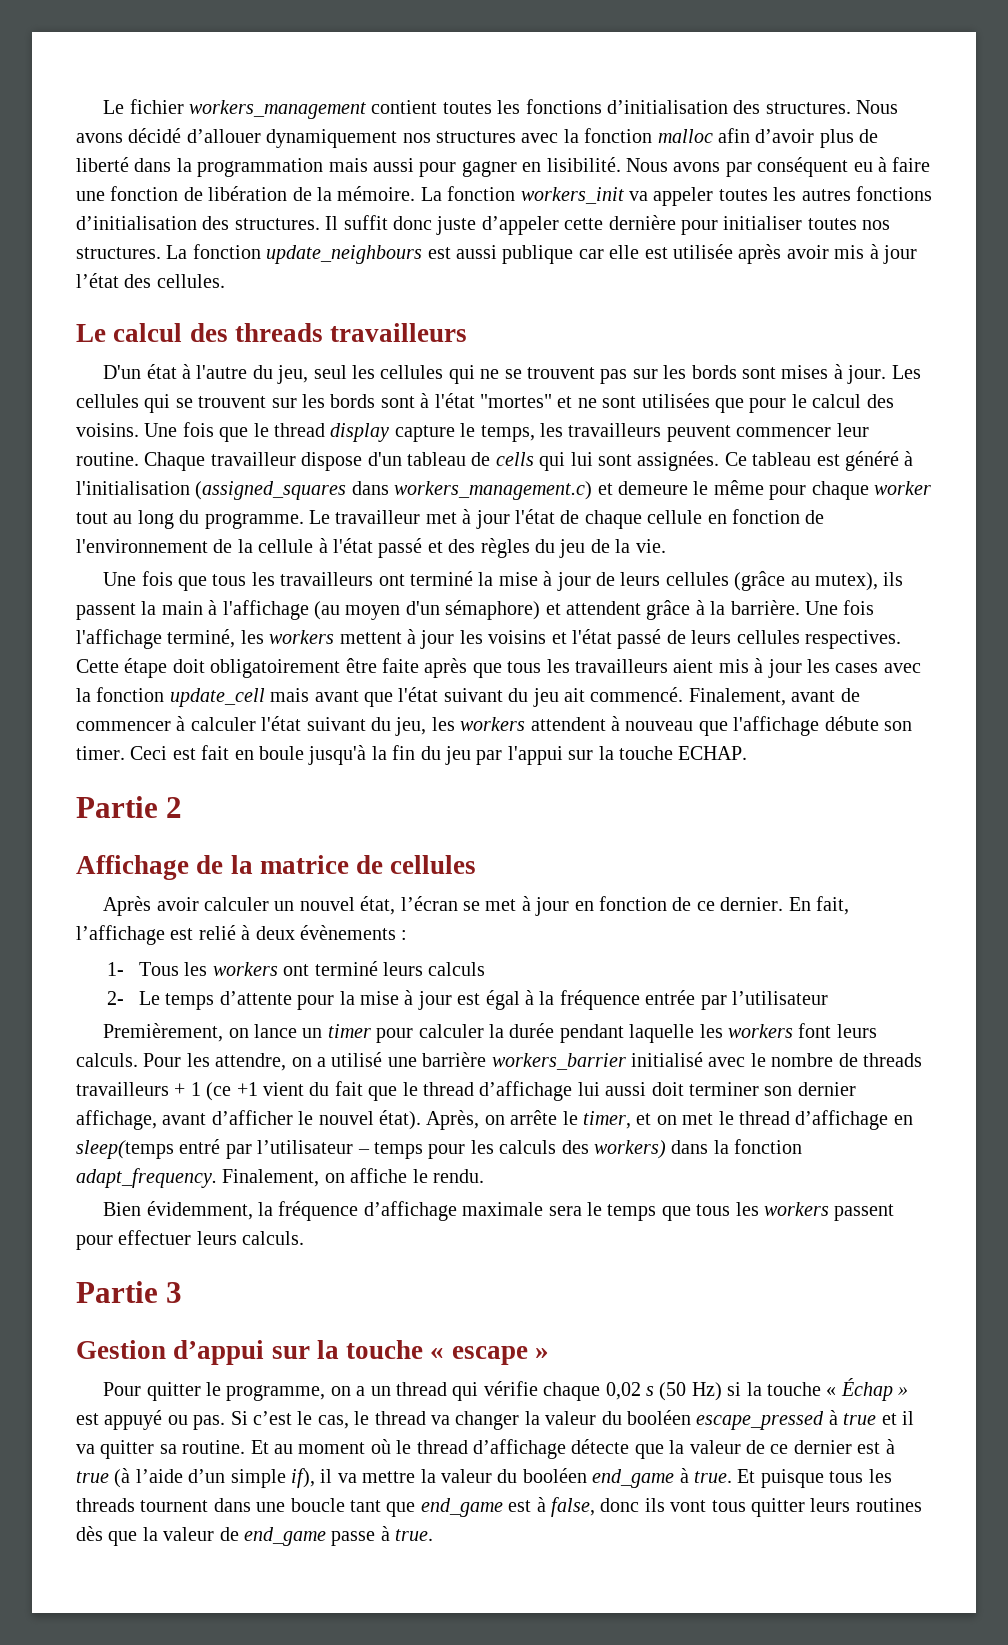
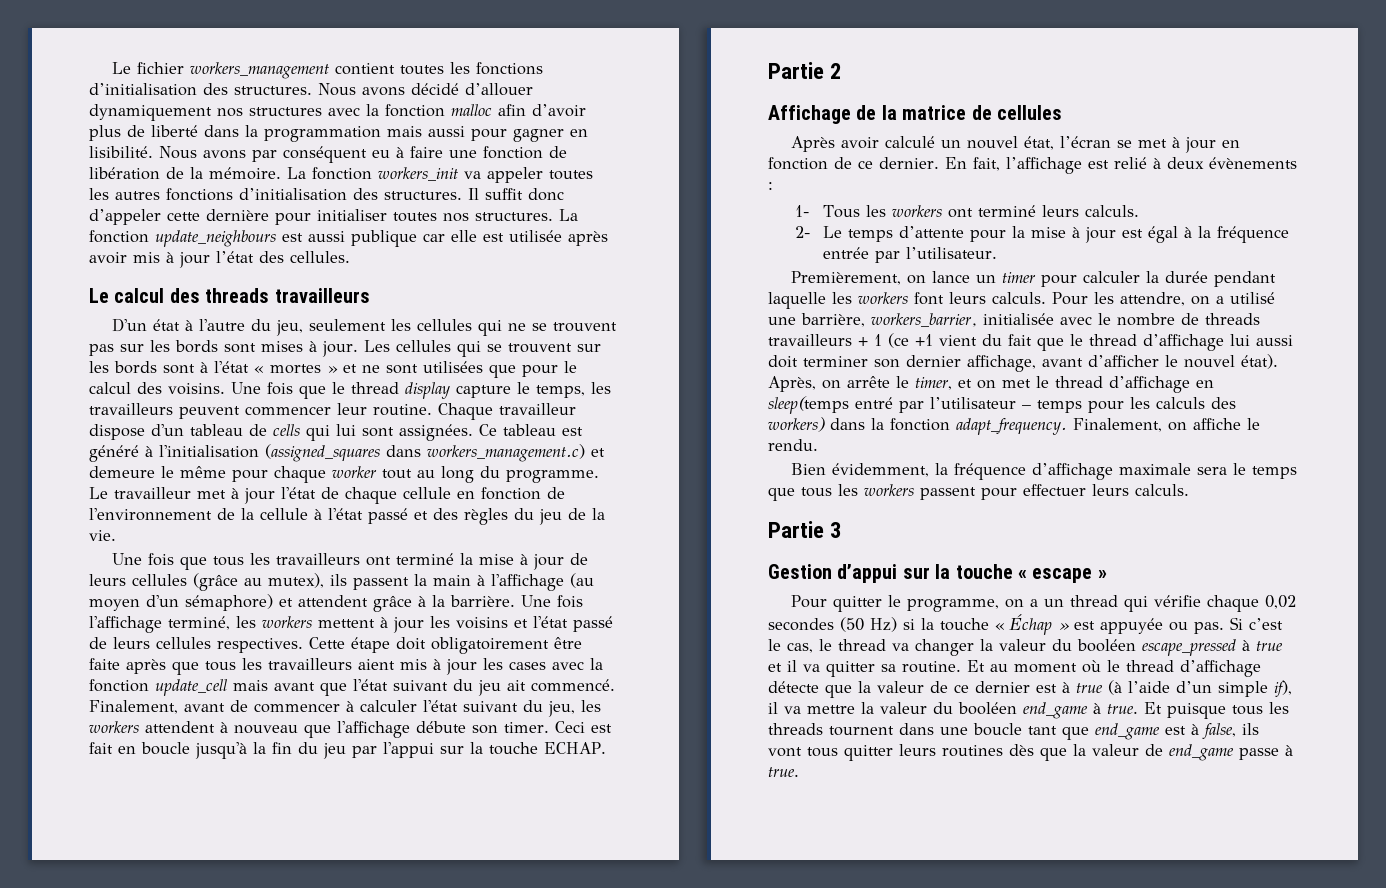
[436,216,477,235] juste -> (564, 194) none
[313,365,347,379] seul -> [308,319,386,331] seulement
[479,394,552,408] "mortes" -> [254,364,338,374] « mortes »
[259,746,304,760] boule -> [141,742,190,755] boucle
[203,897,269,911] calculer -> [884,136,935,148] calculé
[428,962,486,976] calculs -> [1084,205,1139,217] calculs.
[731,991,828,1005] l’utilisateur -> [905,247,997,259] l’utilisateur.
[422,1052,703,1070] barrière workers_barrier initialisé -> [801,313,1054,327] barrière, workers_barrier, initialisée
[645,1386,654,1396] s -> [768,618,834,631] secondes
[104,1410,163,1430] appuyé -> [1100,618,1163,634] appuyée
[600,1498,640,1512] donc -> (1236, 731) none

